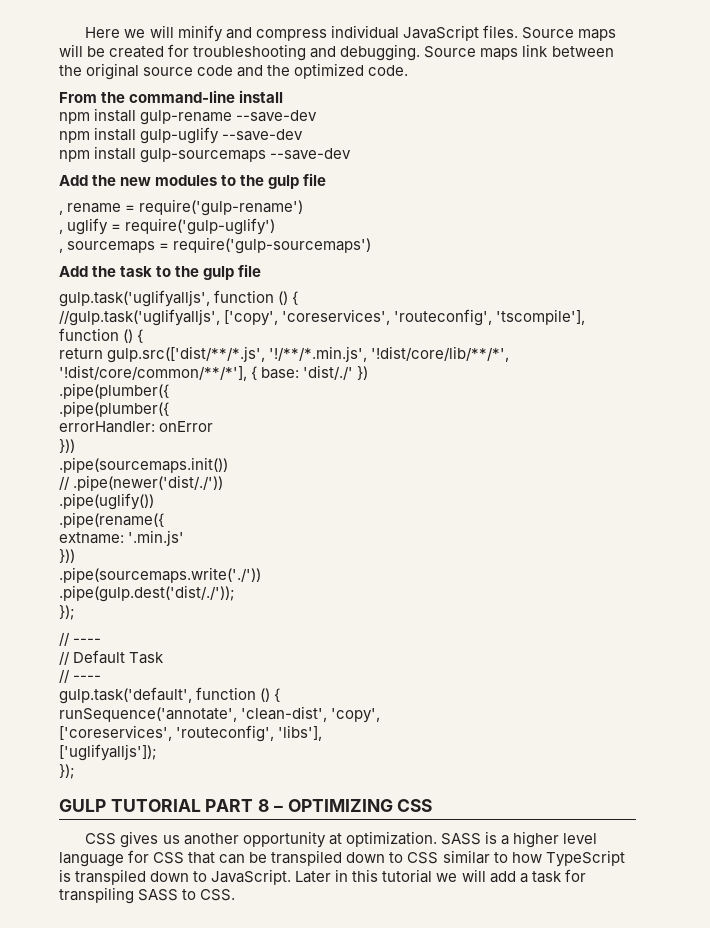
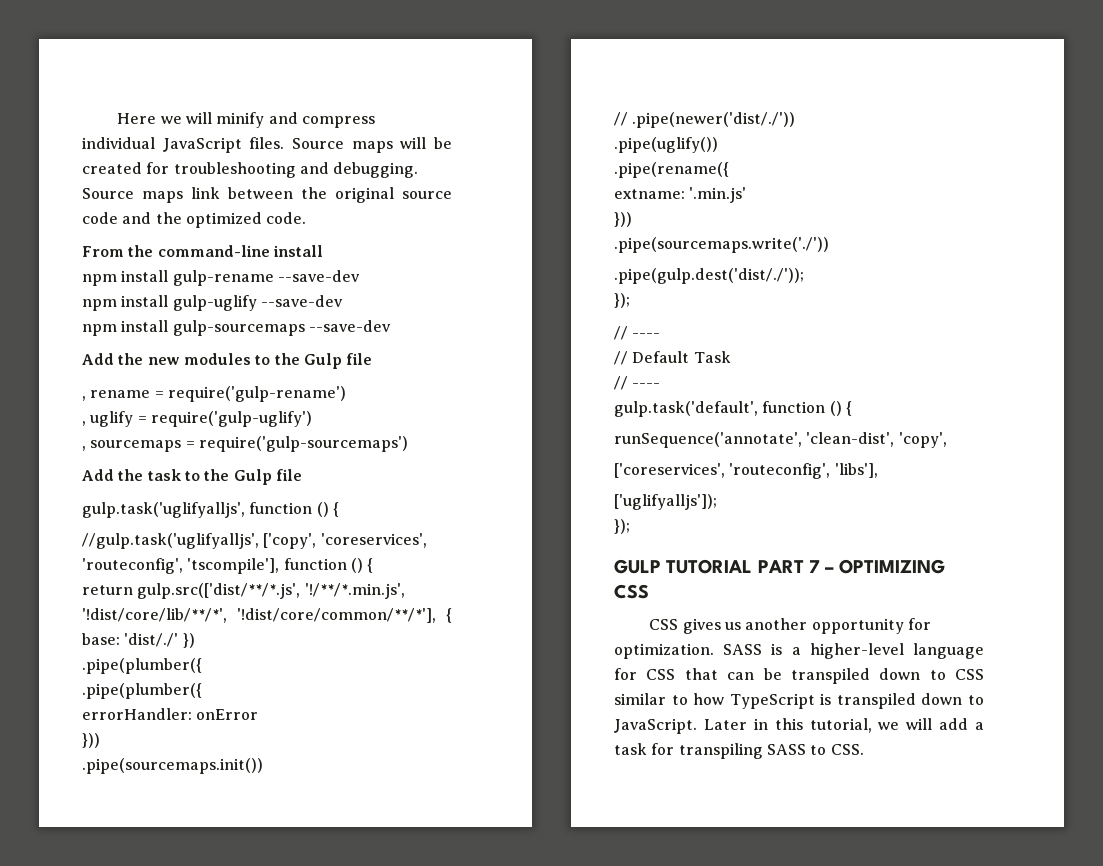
[268,175,300,189] gulp -> [303,353,342,369] Gulp
[203,266,235,280] gulp -> [233,469,272,485] Gulp
[258,799,270,812] 8 -> [808,560,820,573] 7
[328,833,342,845] at -> [907,618,931,630] for
[512,831,597,848] higher level -> [809,643,904,659] higher-level
[382,869,433,883] tutorial -> [809,718,872,733] tutorial,

